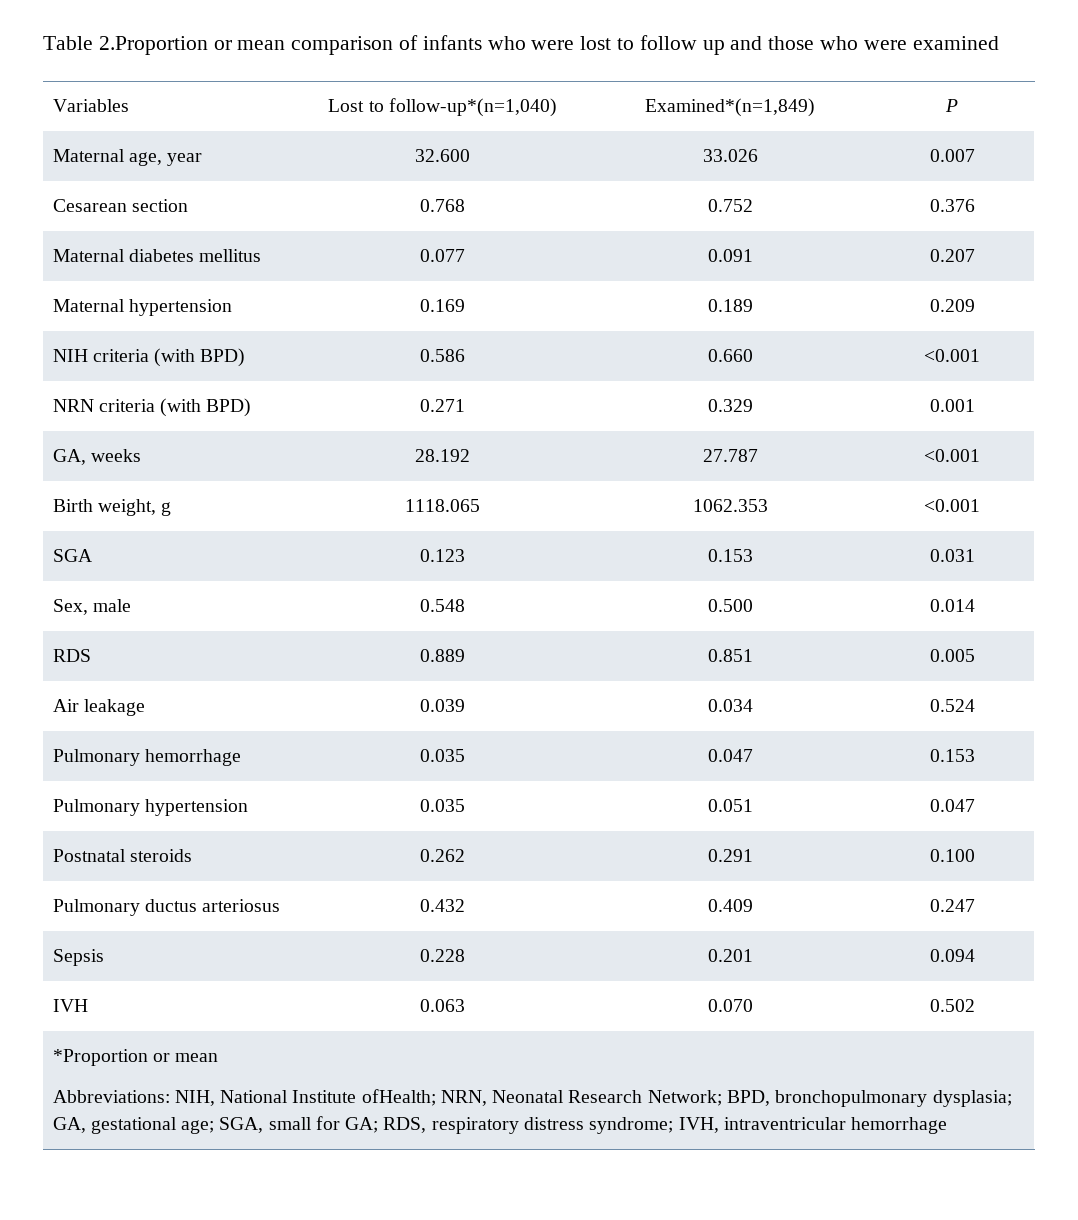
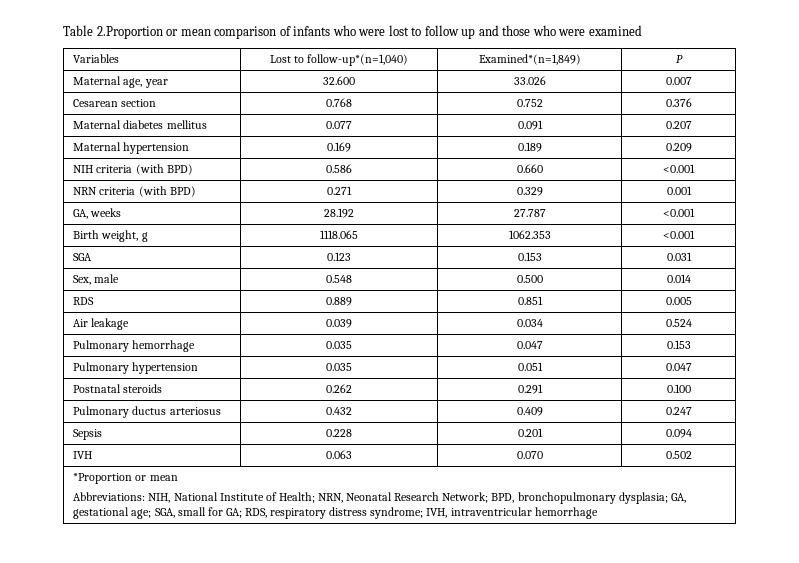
[361,1089,436,1106] ofHealth; -> [265,492,315,503] of Health;

